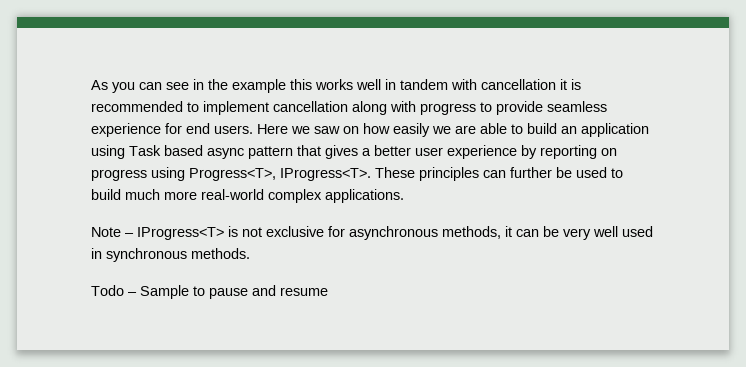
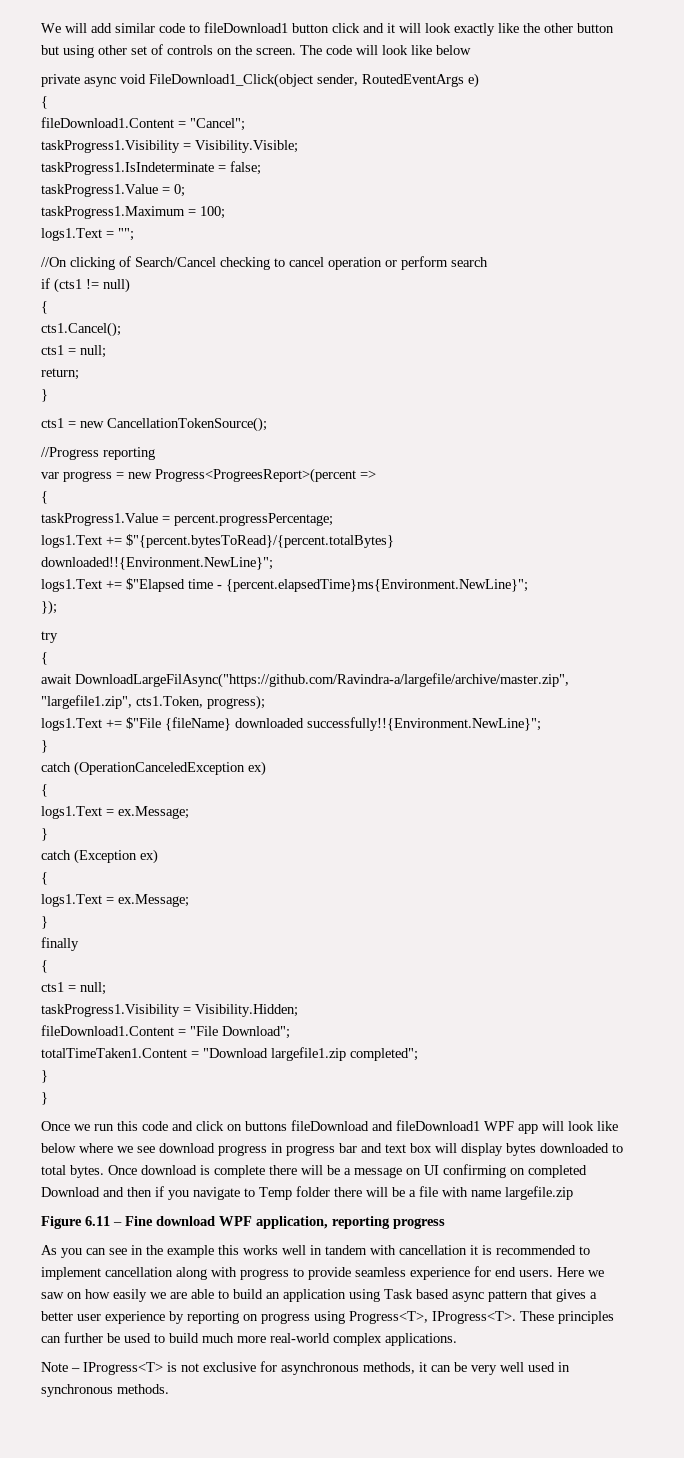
(91, 85) none -> [41,22,614,36] [41,44,471,58] [41,73,479,88] [41,96,48,109] [41,117,245,131] [41,140,298,153] [41,161,261,175] [41,184,185,197] [41,206,225,219] [41,228,134,241] [41,256,488,270] [41,278,130,293] [41,301,48,314] [41,322,121,337] [41,345,106,358] [41,368,79,380] [41,389,48,402] [41,417,267,432] [41,447,155,460] [41,468,376,483] [41,491,48,504] [41,513,333,526] [41,534,394,548] [41,557,273,570] [41,578,528,592] [41,600,57,615] [41,631,58,643] [41,652,48,665] [41,673,569,688] [41,695,265,710] [41,717,541,731] [41,740,48,753] [41,761,266,776] [41,784,48,797] [41,806,189,819] [41,828,48,841] [41,849,158,864] [41,872,48,885] [41,894,189,907] [41,916,48,929] [41,937,79,951] [41,960,48,973] [41,982,106,995] [41,1004,298,1017] [41,1025,290,1039] [41,1047,418,1061] [41,1070,48,1083] [41,1092,48,1105] [41,1120,618,1134] [41,1143,623,1156] [41,1164,587,1178] [41,1186,573,1200] [41,1216,445,1229] We will add similar code to fileDownload1 button click and it will look exactly like the other button but using other set of controls on the screen. The code will look like below // private async void FileDownload1_Click(object sender, RoutedEventArgs e) // { // fileDownload1.Content = "Cancel"; // taskProgress1.Visibility = Visibility.Visible; // taskProgress1.IsIndeterminate = false; // taskProgress1.Value = 0; // taskProgress1.Maximum = 100; // logs1.Text = ""; // //On clicking of Search/Cancel checking to cancel operation or perform search // if (cts1 != null) // { // cts1.Cancel(); // cts1 = null; // return; // } // cts1 = new CancellationTokenSource(); // //Progress reporting // var progress = new Progress<ProgreesReport>(percent => // { // taskProgress1.Value = percent.progressPercentage; // logs1.Text += $"{percent.bytesToRead}/{percent.totalBytes} downloaded!!{Environment.NewLine}"; // logs1.Text += $"Elapsed time - {percent.elapsedTime}ms{Environment.NewLine}"; // }); // try // { // await DownloadLargeFilAsync("https://github.com/Ravindra-a/largefile/archive/master.zip", "largefile1.zip", cts1.Token, progress); // logs1.Text += $"File {fileName} downloaded successfully!!{Environment.NewLine}"; // } // catch (OperationCanceledException ex) // { // logs1.Text = ex.Message; // } // catch (Exception ex) // { // logs1.Text = ex.Message; // } // finally // { // cts1 = null; // taskProgress1.Visibility = Visibility.Hidden; // fileDownload1.Content = "File Download"; // totalTimeTaken1.Content = "Download largefile1.zip completed"; // } // } // Once we run this code and click on buttons fileDownload and fileDownload1 WPF app will look like below where we see download progress in progress bar and text box will display bytes downloaded to total bytes. Once download is complete there will be a message on UI confirming on completed Download and then if you navigate to Temp folder there will be a file with name largefile.zip // Figure 6.11 – Fine download WPF application, reporting progress //
[91,285,328,299] // Todo – Sample to pause and resume -> (169, 1389) none

